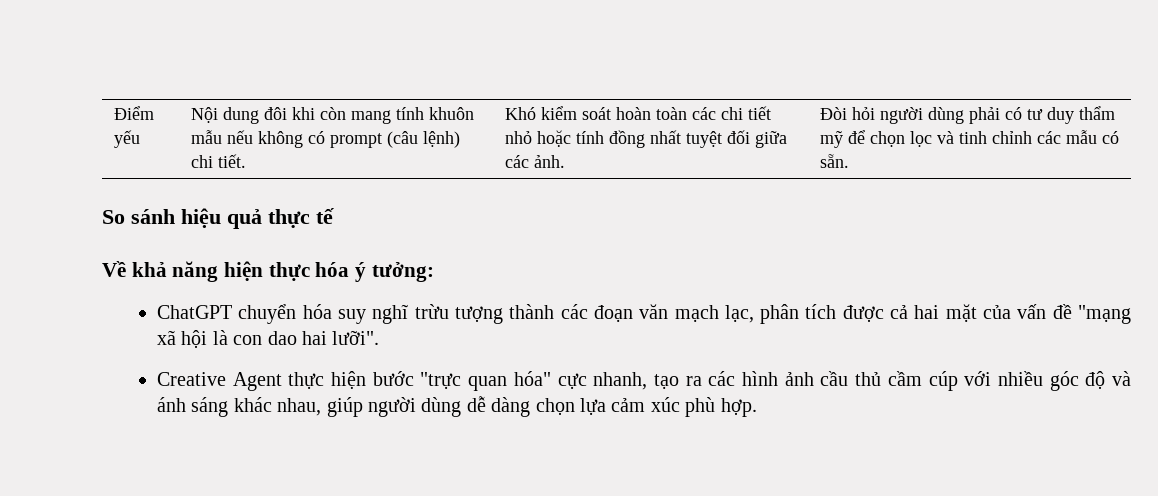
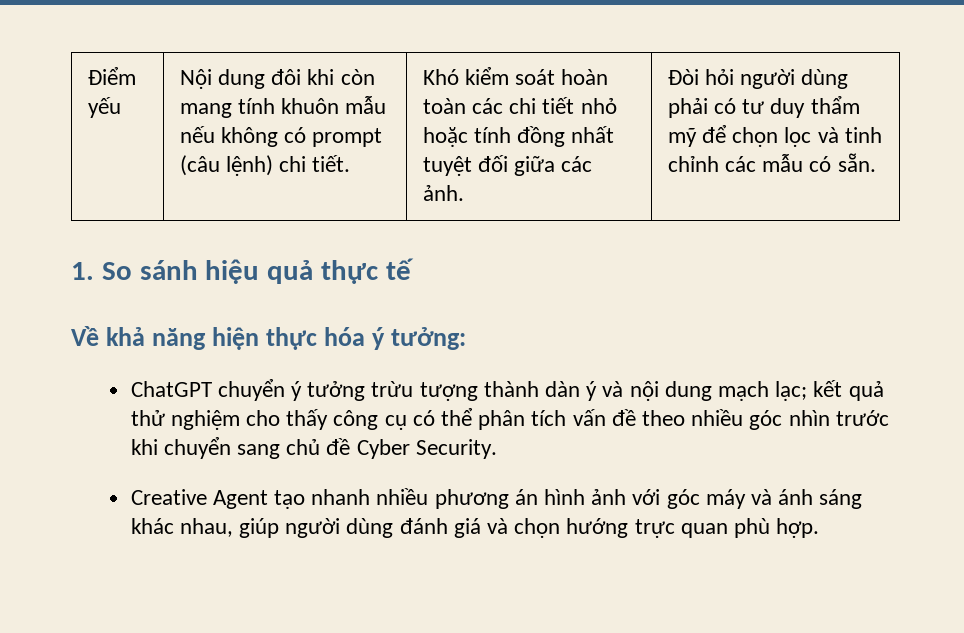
(849, 161) none -> [71,262,94,280] 1.
[302,304,1132,324] [157,330,380,348] [157,371,1106,391] hóa suy nghĩ trừu tượng thành các đoạn văn mạch lạc, phân tích được cả hai mặt của vấn đề "mạng xã hội là con dao hai lưỡi". // Creative Agent thực hiện bước "trực quan hóa" cực nhanh, tạo ra các hình ảnh cầu thủ cầm cúp với nhiều góc độ -> [290,380,884,401] [130,408,889,430] [130,437,497,459] [130,488,746,509] ý tưởng trừu tượng thành dàn ý và nội dung mạch lạc; kết quả thử nghiệm cho thấy công cụ có thể phân tích vấn đề theo nhiều góc nhìn trước khi chuyển sang chủ đề Cyber Security. // Creative Agent tạo nhanh nhiều phương án hình ảnh với góc máy
[466,396,680,417] dễ dàng chọn lựa cảm xúc -> [399,518,728,538] đánh giá và chọn hướng trực quan

